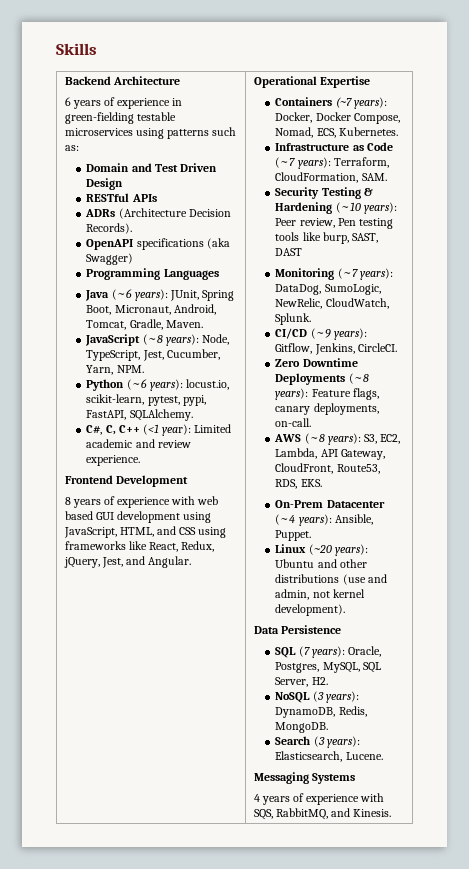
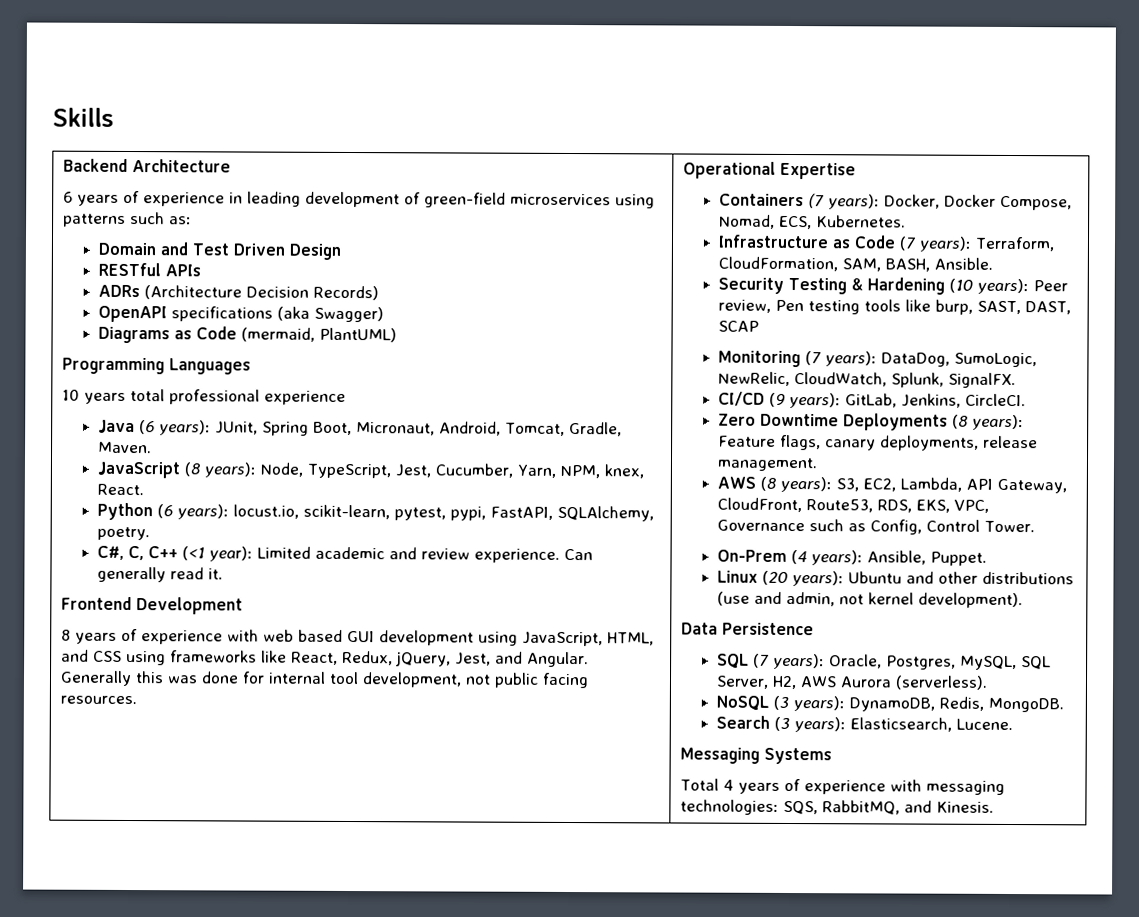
[64,112,176,124] green-fielding testable -> [246,191,506,208] leading development of green-field
[86,223,133,234] Records). -> [313,285,380,301] Records)
[86,268,219,280] Programming Languages -> [98,326,398,344] [61,357,251,375] [61,389,346,405] Diagrams as Code (mermaid, PlantUML) // Programming Languages // 10 years total professional experience
[111,289,132,300] (~6 -> [139,420,156,435] (6
[142,334,163,345] (~8 -> [184,462,201,477] (8
[116,365,144,373] NPM. -> [560,464,645,479] [97,483,145,496] NPM, knex, React.
[126,379,147,390] (~6 -> [157,504,174,519] (6
[129,409,193,421] SQLAlchemy. -> [557,505,655,522] [97,526,151,541] SQLAlchemy, poetry.
(141, 460) none -> [564,548,594,561] [97,566,224,583] Can generally read it.
(191, 562) none -> [59,670,589,689] [59,695,137,705] Generally this was done for internal tool development, not public facing resources.
[335,97,352,108] (~7 -> [808,193,826,209] (7
[275,157,296,168] (~7 -> [899,236,918,251] (7
[361,173,387,181] SAM. -> [842,257,994,272] SAM, BASH, Ansible.
[335,202,361,213] (~10 -> [949,278,974,293] (10
[275,248,303,256] DAST -> [1025,301,1072,315] [718,320,760,332] DAST, SCAP
[337,268,358,279] (~7 -> [805,351,823,366] (7
[275,313,312,325] Splunk. -> [891,372,1017,389] Splunk, SignalFX.
[310,328,367,340] [275,343,313,354] (~9 years): Gitflow, -> [769,392,898,409] (9 years): GitLab,
[348,373,369,384] (~8 -> [952,414,969,429] (8
[275,418,312,427] [274,433,325,444] on-call. // AWS (~8 -> [983,435,1039,449] [717,457,819,472] [717,476,777,491] release management. // AWS (8
[300,479,322,487] EKS. -> [916,499,990,513] [717,519,1036,535] EKS, VPC, Governance such as Config, Control Tower.
[326,500,385,508] [275,514,296,525] Datacenter (~4 -> [791,550,808,565] (4
[308,544,332,555] (~20 -> [762,570,789,585] (20
[311,677,328,685] H2. -> [772,675,989,690] H2, AWS Aurora (serverless).
(355, 778) none -> [679,778,719,791] Total
(385, 797) none -> [925,780,1005,795] [679,799,779,815] messaging technologies:

